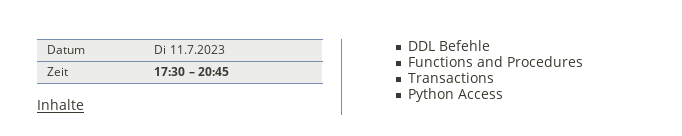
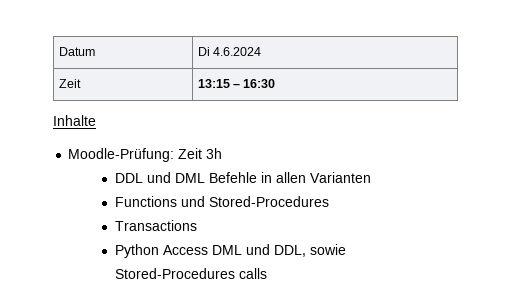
[169,45,225,54] 11.7.2023 -> [213,47,262,56] 4.6.2024
[154,67,229,76] [37,99,84,110] 17:30 – 20:45 // Inhalte -> [197,79,276,88] [53,115,96,126] [68,148,223,162] 13:15 – 16:30 // Inhalte // Moodle-Prüfung: Zeit 3h
(436, 46) none -> [146,172,205,183] und DML
(491, 45) none -> [260,172,371,183] in allen Varianten
[477,56,584,67] and Procedures -> [180,196,329,207] und Stored-Procedures
(504, 94) none -> [211,244,346,257] [114,268,267,279] DML und DDL, sowie Stored-Procedures calls

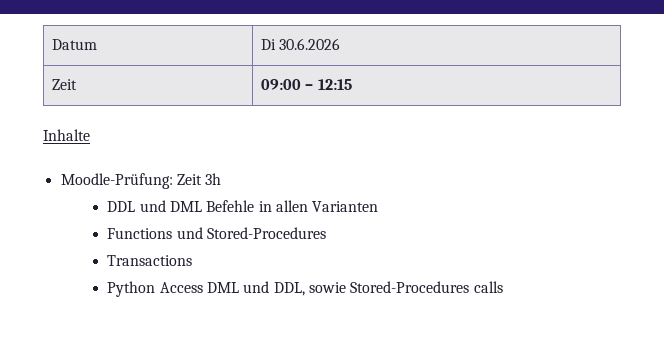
[213,47,262,56] 4.6.2024 -> [279,38,341,50] 30.6.2026
[197,79,276,88] 13:15 – 16:30 -> [261,79,352,90] 09:00 – 12:15

